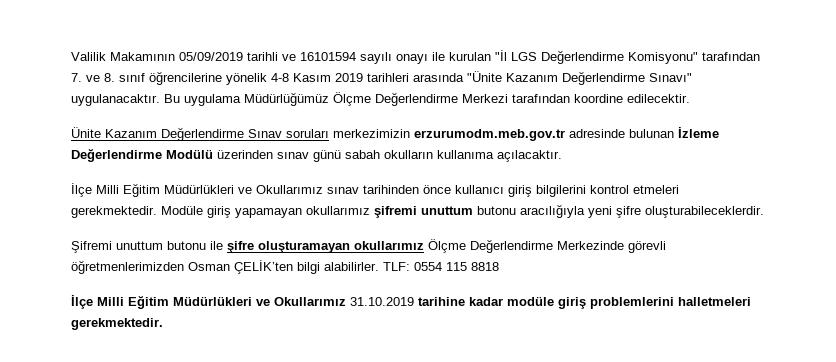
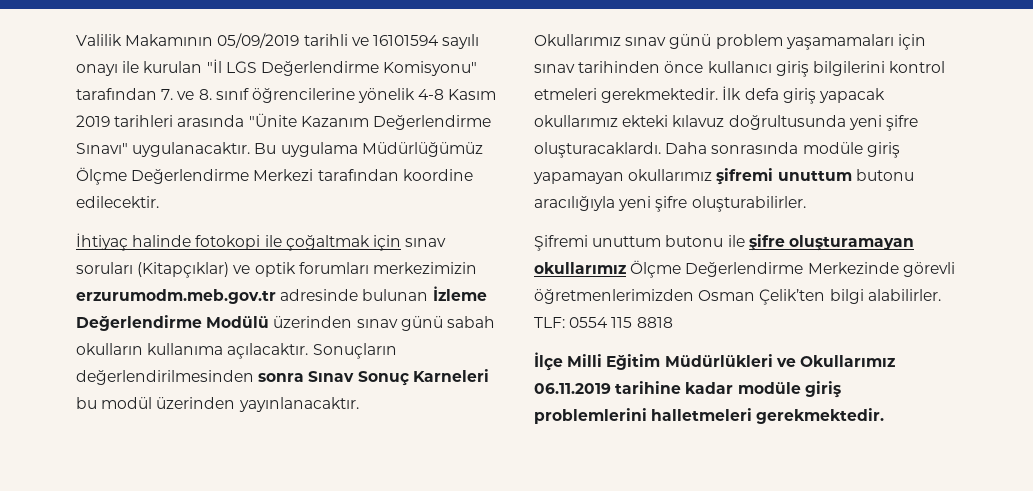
[71,127,329,141] Ünite Kazanım Değerlendirme Sınav soruları -> [76,233,447,251] [76,262,369,278] İhtiyaç halinde fotokopi ile çoğaltmak için sınav soruları (Kitapçıklar) ve optik forumları
[71,183,323,197] // İlçe Milli Eğitim Müdürlükleri ve Okullarımız -> [312,343,397,359] [76,369,489,386] [76,397,359,412] [534,34,926,50] Sonuçların değerlendirilmesinden sonra Sınav Sonuç Karneleri bu modül üzerinden yayınlanacaktır. // Okullarımız sınav günü problem yaşamamaları için
[161,206,203,215] Modüle -> [722,86,885,104] [534,115,918,131] [534,142,863,158] İlk defa giriş yapacak okullarımız ekteki kılavuz doğrultusunda yeni şifre oluşturacaklardı. Daha sonrasında modüle
[645,206,764,218] oluşturabileceklerdir. -> [691,196,806,212] oluşturabilirler.
[234,260,293,274] ÇELİK’ten -> [759,289,826,305] Çelik’ten
[350,297,414,306] 31.10.2019 -> [534,383,611,394] 06.11.2019

